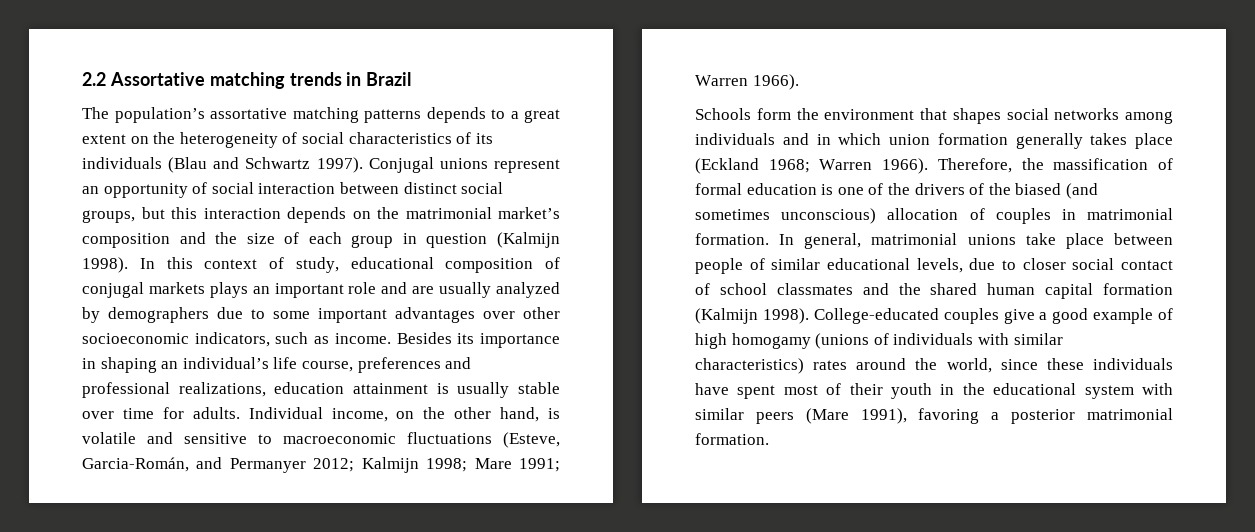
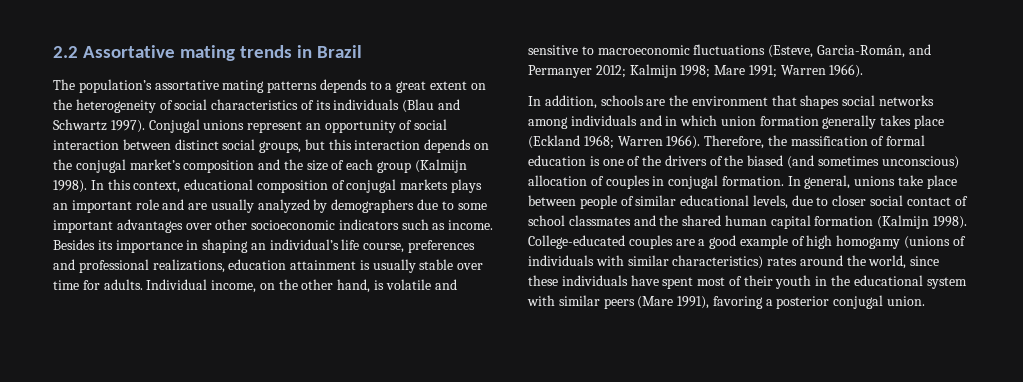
[209,72,285,89] matching -> [179,45,235,61] mating
[292,107,359,123] matching -> [222,80,265,93] mating
[405,207,492,219] matrimonial -> [75,159,126,173] conjugal
[402,233,488,248] in question -> (412, 167) none
[204,257,339,273] context of study, -> [133,181,181,193] context,
[194,332,270,347] indicators, -> [338,219,399,230] indicators
[695,108,791,120] Schools form -> [528,95,666,109] In addition, schools are
[1087,208,1173,220] matrimonial -> [668,175,719,189] conjugal
[871,233,958,245] matrimonial -> (851, 182) none
[1003,309,1035,324] give -> [675,239,695,246] are
[1087,408,1173,420] [695,433,769,445] matrimonial formation. -> [833,295,926,309] conjugal union.

